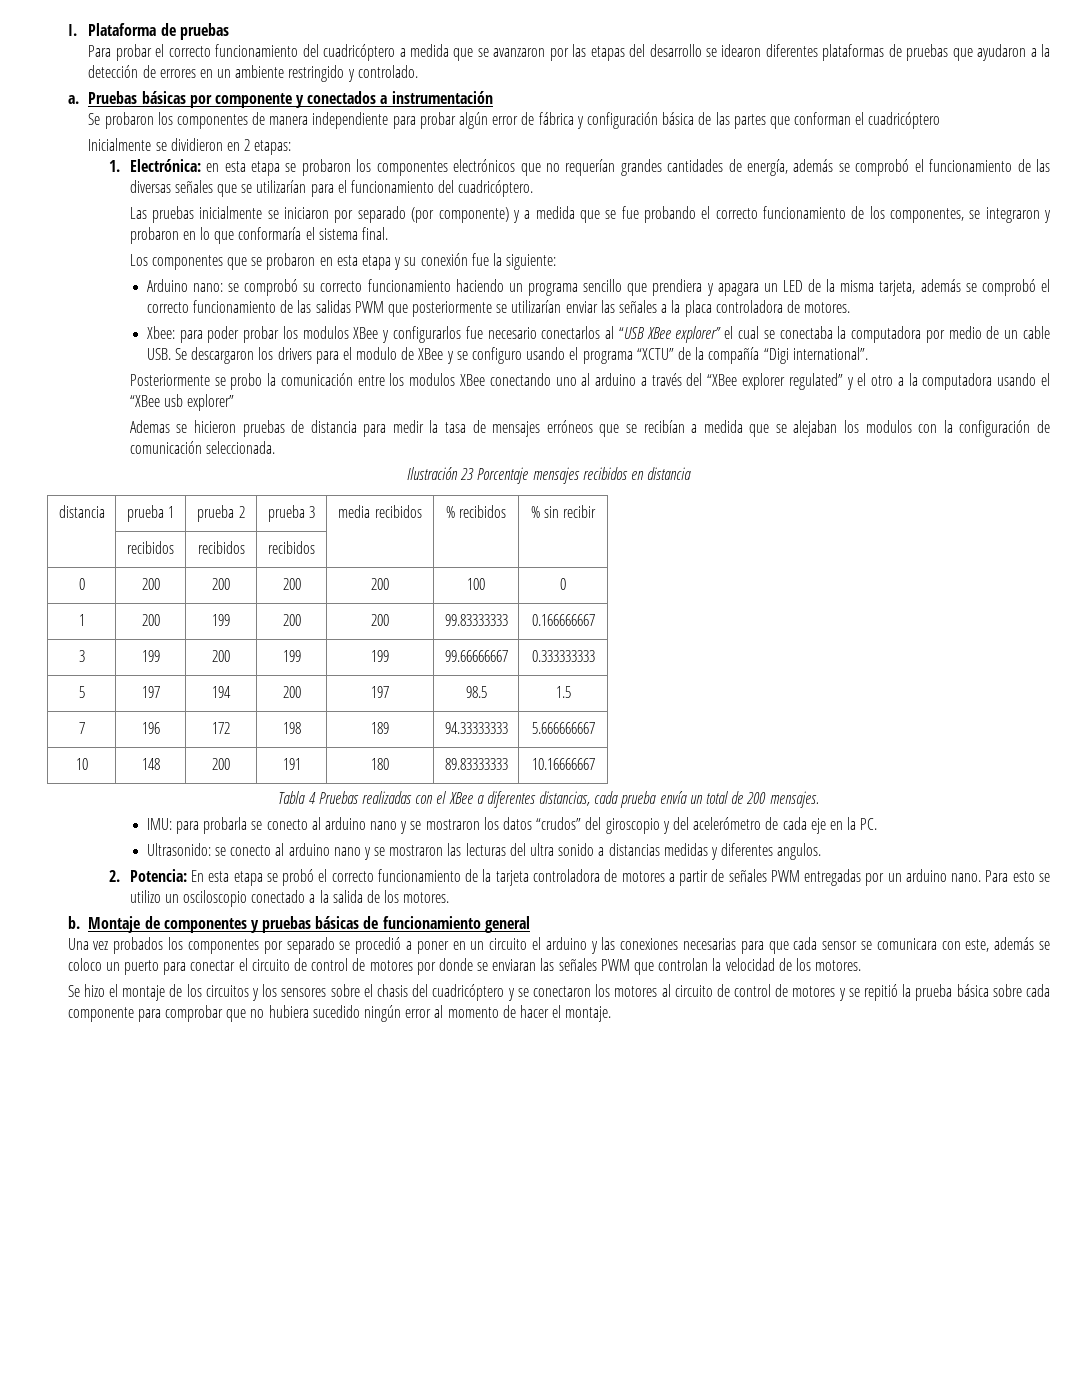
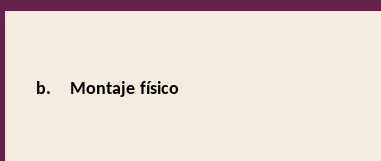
[67,23,229,40] [88,44,1050,61] [88,65,418,82] [67,91,493,108] [88,112,941,129] [88,138,292,155] [109,159,1050,176] [129,180,534,197] [129,206,1051,223] [129,227,389,244] [129,253,557,270] [146,279,1050,296] [146,300,851,317] [146,326,1051,343] [146,347,868,364] [129,373,1051,390] [129,394,235,411] [129,420,1050,437] [129,441,275,454] [406,467,692,484] [58,505,105,518] [126,505,175,522] [197,505,245,522] [267,505,316,522] [338,505,422,518] [445,505,507,518] [530,505,597,518] [127,541,174,554] [197,541,245,554] [268,541,315,554] [78,578,85,590] [141,578,160,590] [212,578,230,590] [282,578,301,590] [371,578,389,590] [467,578,485,590] [560,578,566,590] [78,614,85,626] [141,614,160,626] [212,614,230,626] [282,614,301,626] [371,614,389,626] [444,614,508,626] [531,614,595,626] [78,650,85,662] [141,650,160,662] [212,650,230,662] [282,650,301,662] [371,650,389,662] [444,650,508,662] [531,650,595,662] [78,686,85,698] [141,686,160,698] [212,686,231,698] [282,686,301,698] [371,686,389,698] [465,686,487,698] [555,686,571,698] [78,722,85,734] [141,722,160,734] [212,722,230,734] [282,722,301,734] [371,722,389,734] [444,722,508,734] [531,722,595,734] [75,758,88,770] [141,758,160,770] [212,758,230,770] [282,758,301,770] [371,758,389,770] [444,758,508,770] [531,758,595,770] [278,791,819,808] [146,817,878,834] [146,843,822,860] [109,869,1051,886] [129,890,450,907] [67,916,530,933] [67,937,1050,954] [67,958,862,975] [67,984,1050,1001] [67,1005,612,1022] I. Plataforma de pruebas // Para probar el correcto funcionamiento del cuadricóptero a medida que se avanzaron por las etapas del desarrollo se idearon diferentes plataformas de pruebas que ayudaron a la detección de errores en un ambiente restringido y controlado. // a. Pruebas básicas por componente y conectados a instrumentación // Se probaron los componentes de manera independiente para probar algún error de fábrica y configuración básica de las partes que conforman el cuadricóptero // Inicialmente se dividieron en 2 etapas: // 1. Electrónica: en esta etapa se probaron los componentes electrónicos que no requerían grandes cantidades de energía, además se comprobó el funcionamiento de las diversas señales que se utilizarían para el funcionamiento del cuadricóptero. // Las pruebas inicialmente se iniciaron por separado (por componente) y a medida que se fue probando el correcto funcionamiento de los componentes, se integraron y probaron en lo que conformaría el sistema final. // Los componentes que se probaron en esta etapa y su conexión fue la siguiente: // Arduino nano: se comprobó su correcto funcionamiento haciendo un programa sencillo que prendiera y apagara un LED de la misma tarjeta, además se comprobó el correcto funcionamiento de las salidas PWM que posteriormente se utilizarían enviar las señales a la placa controladora de motores. // Xbee: para poder probar los modulos XBee y configurarlos fue necesario conectarlos al “USB XBee explorer” el cual se conectaba la computadora por medio de un cable USB. Se descargaron los drivers para el modulo de XBee y se configuro usando el programa “XCTU” de la compañía “Digi international”. // Posteriormente se probo la comunicación entre los modulos XBee conectando uno al arduino a través del “XBee explorer regulated” y el otro a la computadora usando el “XBee usb explorer” // Ademas se hicieron pruebas de distancia para medir la tasa de mensajes erróneos que se recibían a medida que se alejaban los modulos con la configuración de comunicación seleccionada. // Ilustración 23 Porcentaje mensajes recibidos en distancia // distancia | prueba 1 | prueba 2 | prueba 3 | media recibidos | % recibidos | % sin recibir // | recibidos | recibidos | recibidos | | | // 0 | 200 | 200 | 200 | 200 | 100 | 0 // 1 | 200 | 199 | 200 | 200 | 99.83333333 | 0.166666667 // 3 | 199 | 200 | 199 | 199 | 99.66666667 | 0.333333333 // 5 | 197 | 194 | 200 | 197 | 98.5 | 1.5 // 7 | 196 | 172 | 198 | 189 | 94.33333333 | 5.666666667 // 10 | 148 | 200 | 191 | 180 | 89.83333333 | 10.16666667 // Tabla 4 Pruebas realizadas con el XBee a diferentes distancias, cada prueba envía un total de 200 mensajes. // IMU: para probarla se conecto al arduino nano y se mostraron los datos “crudos” del giroscopio y del acelerómetro de cada eje en la PC. // Ultrasonido: se conecto al arduino nano y se mostraron las lecturas del ultra sonido a distancias medidas y diferentes angulos. // 2. Potencia: En esta etapa se probó el correcto funcionamiento de la tarjeta controladora de motores a partir de señales PWM entregadas por un arduino nano. Para esto se utilizo un osciloscopio conectado a la salida de los motores. // b. Montaje de componentes y pruebas básicas de funcionamiento general // Una vez probados los componentes por separado se procedió a poner en un circuito el arduino y las conexiones necesarias para que cada sensor se comunicara con este, además se coloco un puerto para conectar el circuito de control de motores por donde se enviaran las señales PWM que controlan la velocidad de los motores. // Se hizo el montaje de los circuitos y los sensores sobre el chasis del cuadricóptero y se conectaron los motores al circuito de control de motores y se repitió la prueba básica sobre cada componente para comprobar que no hubiera sucedido ningún error al momento de hacer el montaje. -> [36,81,179,97] b. Montaje físico

